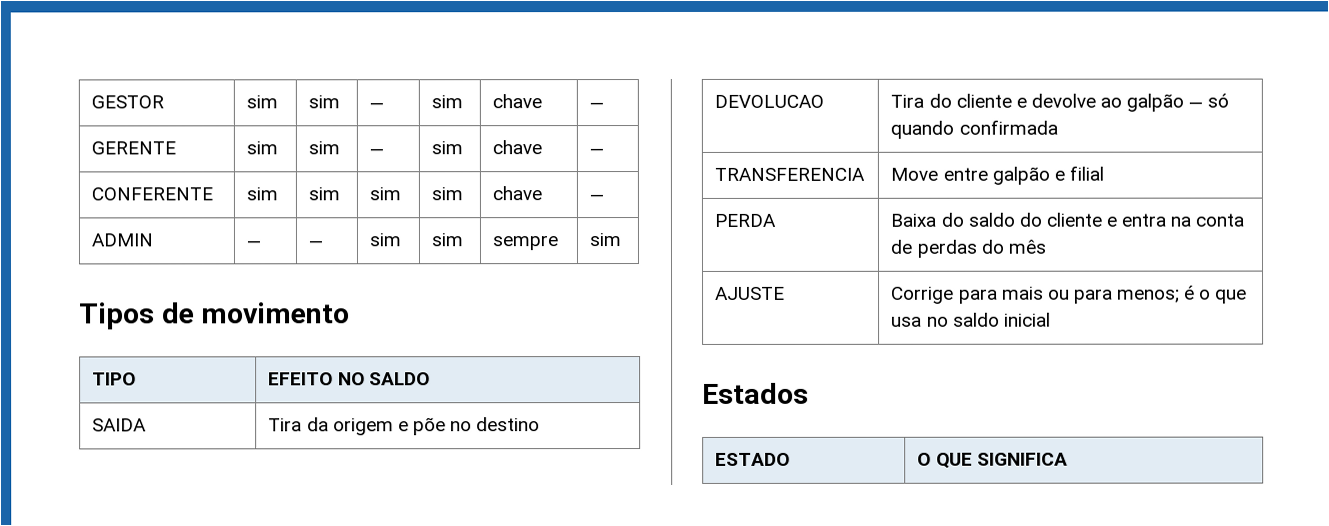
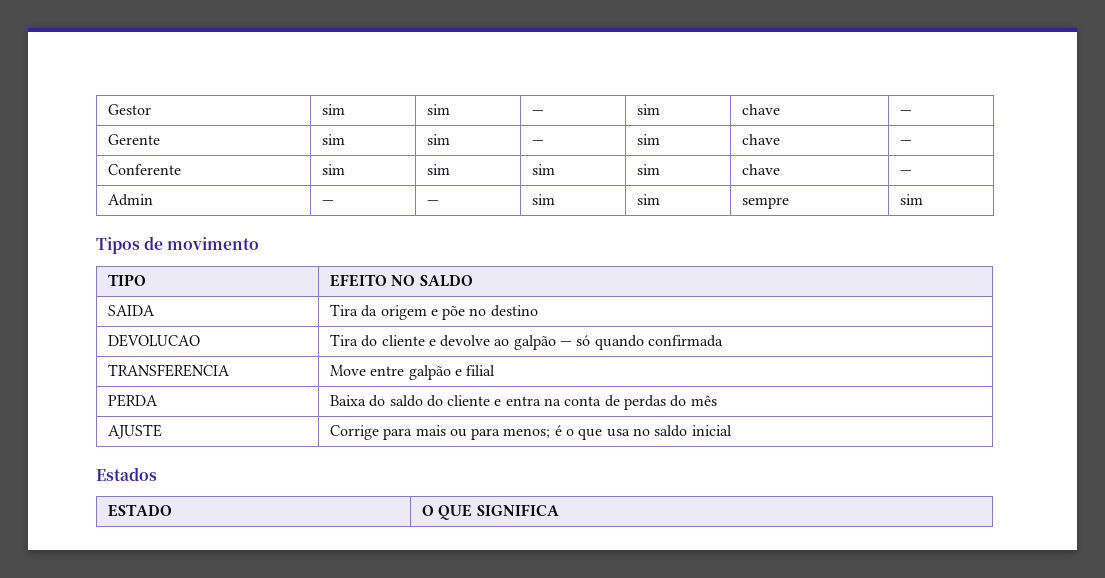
[91,95,165,109] [246,95,279,109] [308,95,341,109] [369,102,385,109] [431,95,464,109] [492,94,543,109] [589,102,605,109] [91,141,177,155] [246,141,279,155] [308,141,341,155] [369,148,385,155] [431,141,464,155] [492,140,543,155] [589,148,605,155] [91,187,214,201] GESTOR | sim | sim | — | sim | chave | — // GERENTE | sim | sim | — | sim | chave | — // CONFERENTE -> [107,104,151,115] [321,104,345,115] [426,104,450,115] [531,110,544,115] [636,104,660,115] [741,104,780,115] [899,110,912,115] [107,134,160,145] [321,134,345,145] [426,134,450,145] [531,140,544,145] [636,134,660,145] [741,134,780,145] [899,140,912,145] [107,164,181,175] Gestor | sim | sim | — | sim | chave | — // Gerente | sim | sim | — | sim | chave | — // Conferente
[91,233,154,247] ADMIN -> [107,194,153,206] Admin

